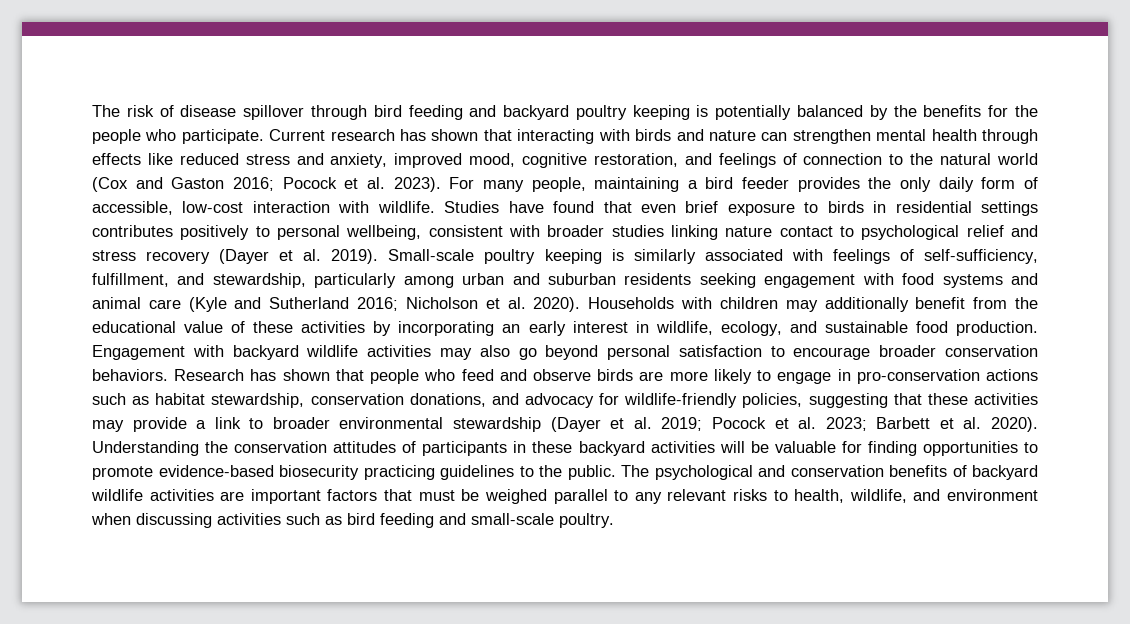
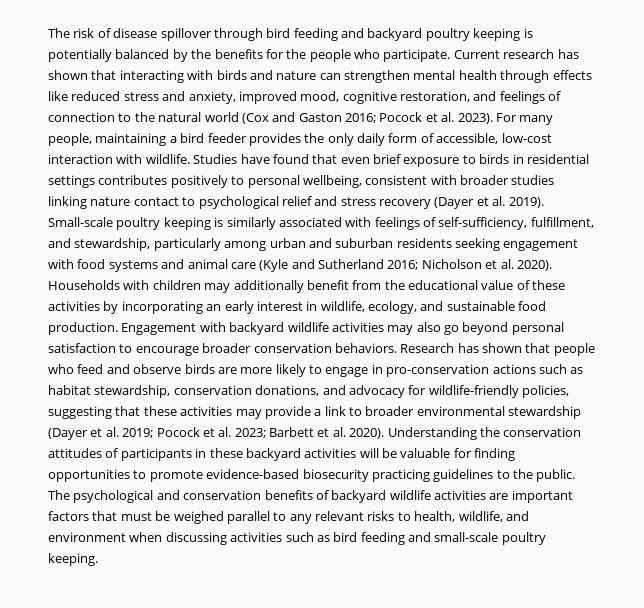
[559,513,614,528] poultry. -> [501,532,546,545] [48,553,98,566] poultry keeping.

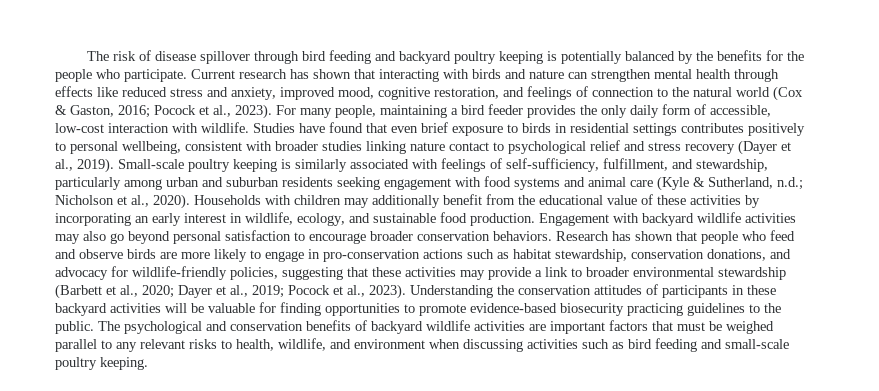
[272,112,342,122] and Gaston -> [55,105,114,117] & Gaston,
[441,112,455,122] al. -> [213,105,231,117] al.,
[492,196,506,206] al. -> [55,159,73,171] al.,
[291,259,419,270] and Sutherland 2016; -> [693,177,803,190] & Sutherland, n.d.;
[500,259,514,269] al. -> [131,195,149,207] al.,
[48,427,385,440] (Dayer et al. 2019; Pocock et al. 2023; Barbett et al. 2020). -> [55,284,406,299] (Barbett et al., 2020; Dayer et al., 2019; Pocock et al., 2023).

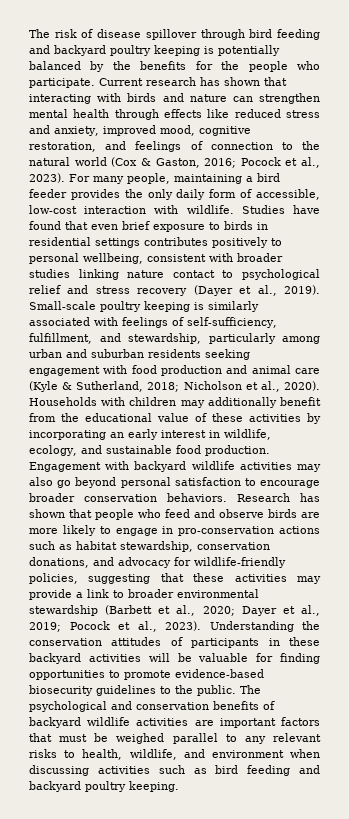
[514,178,560,190] systems -> [161,365,222,376] production
[777,177,803,190] n.d.; -> [147,382,180,392] 2018;
[627,303,683,316] practicing -> (93, 690) none
[725,339,789,349] small-scale -> [29,781,81,792] backyard

